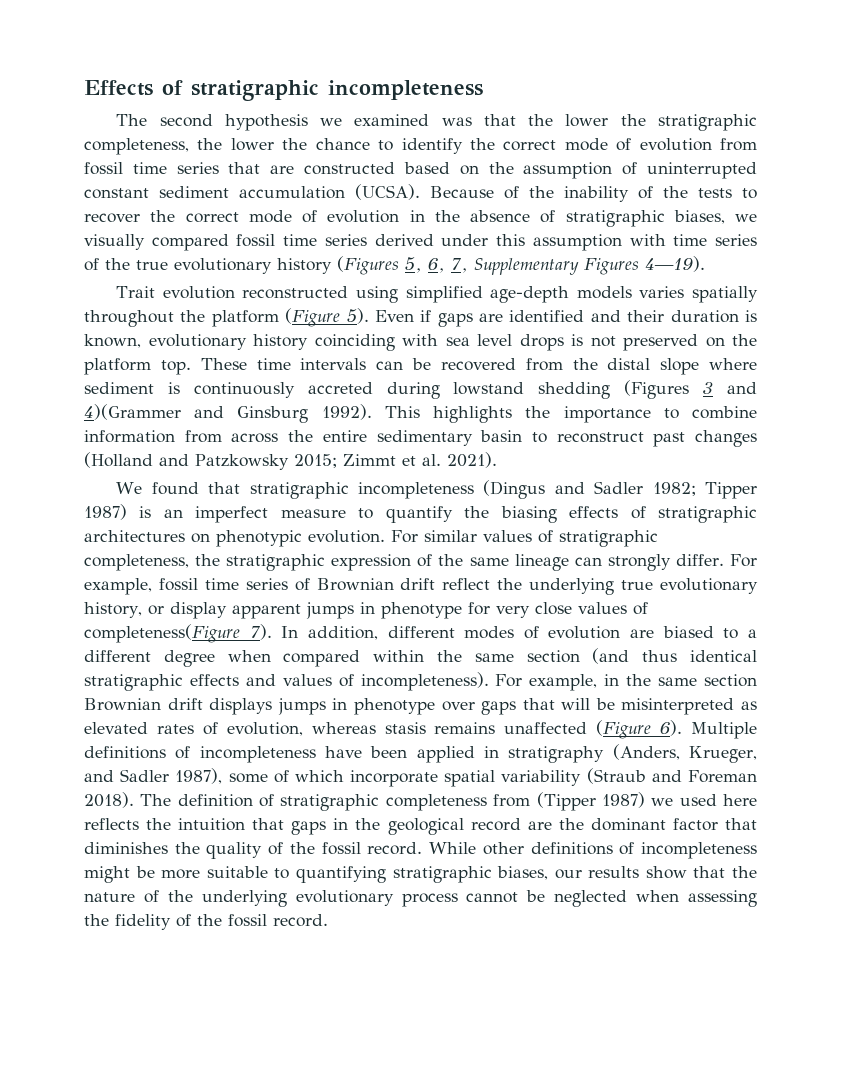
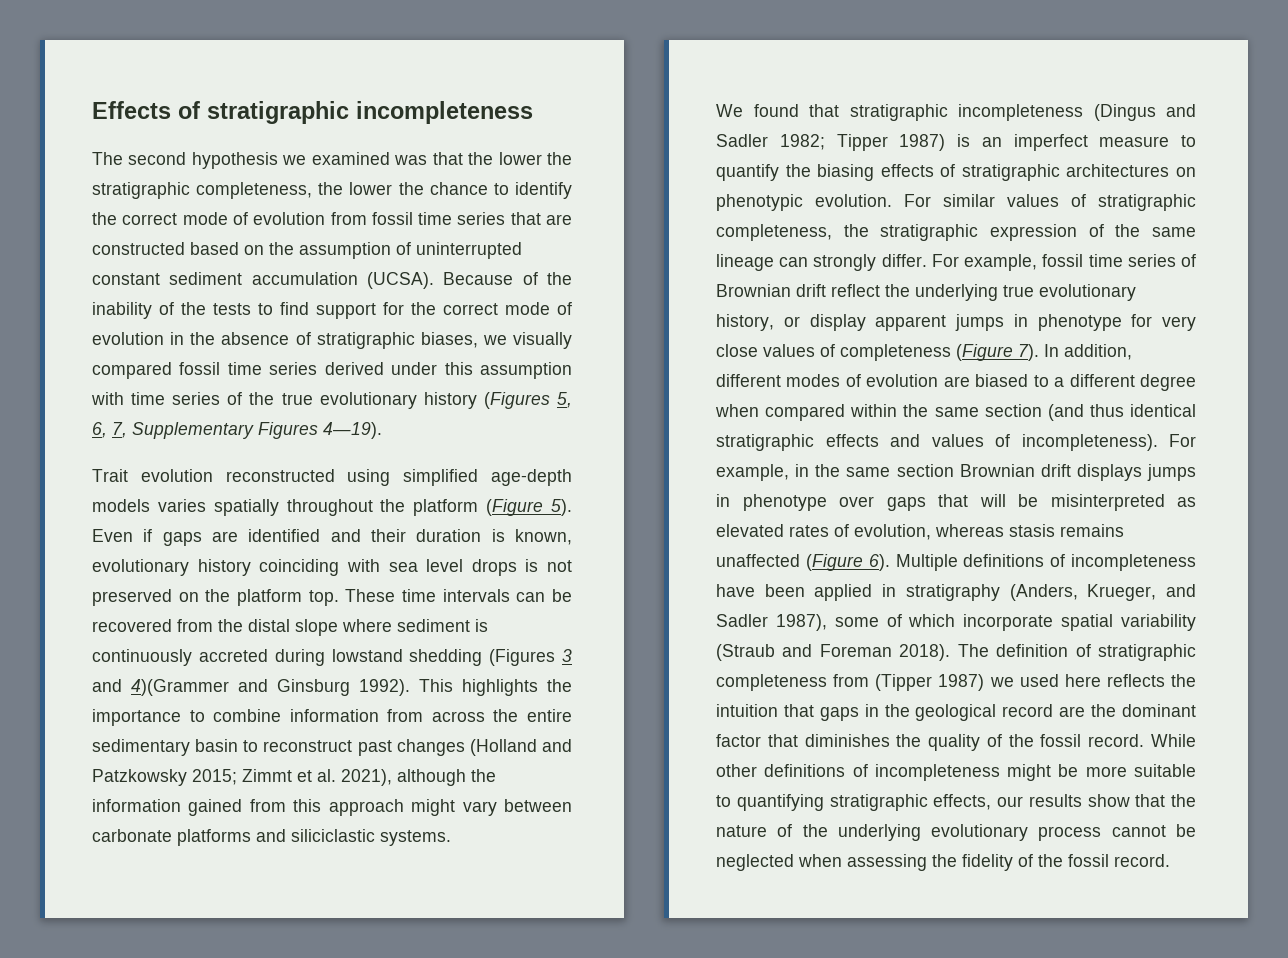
[84,213,140,223] recover -> [280,302,404,319] find support for
[447,452,497,468] 2021). -> [341,769,496,786] [92,799,572,816] [92,829,451,846] 2021), although the information gained from this approach might vary between carbonate platforms and siliciclastic systems.
[84,624,240,643] completeness(Figure -> [840,344,1013,361] completeness (Figure
[497,866,549,880] biases, -> [933,794,992,810] effects,

